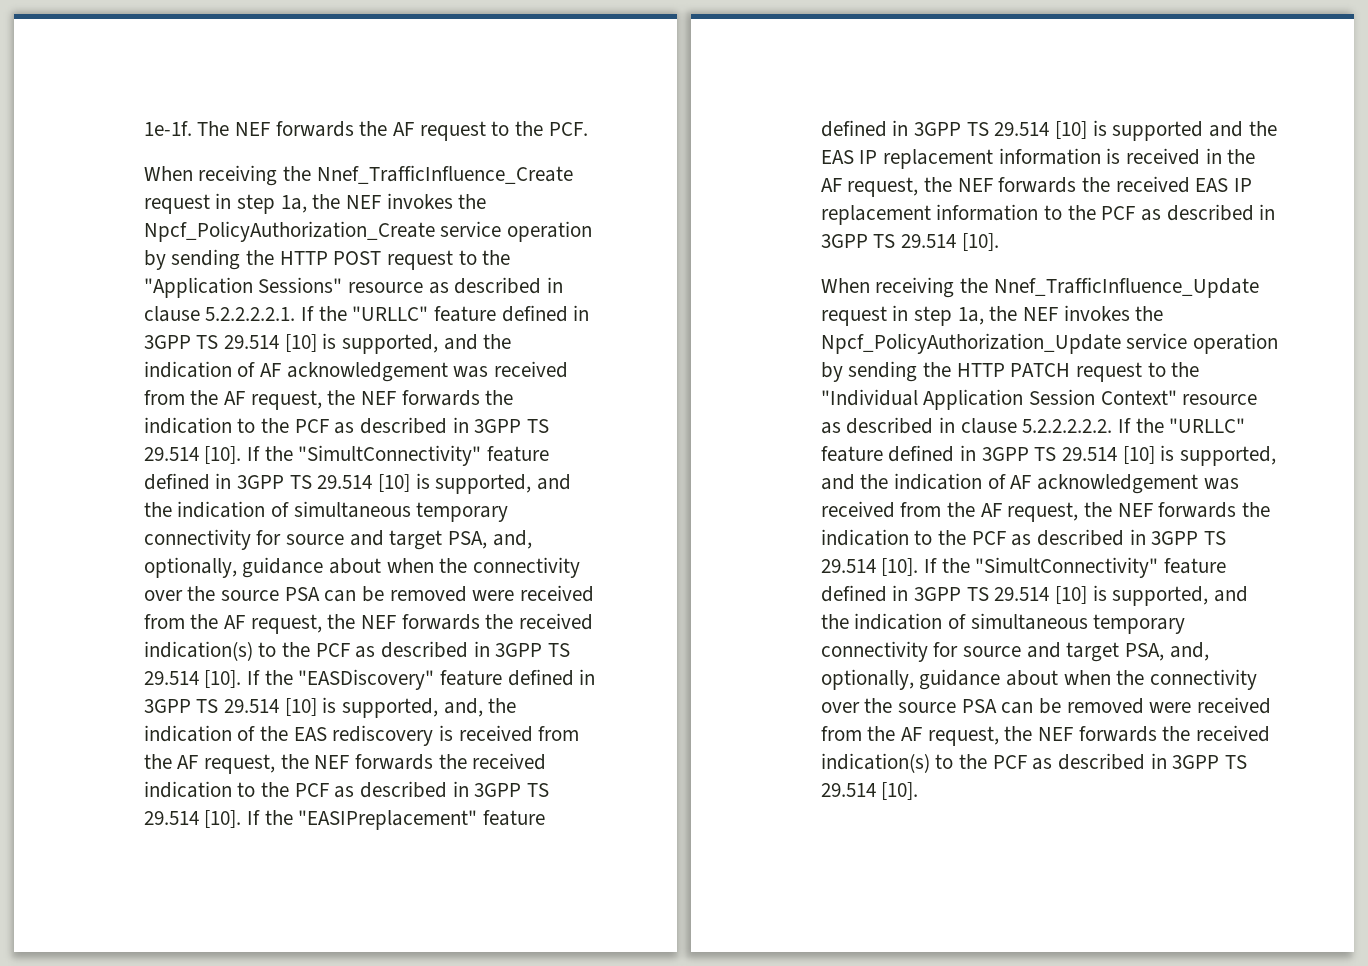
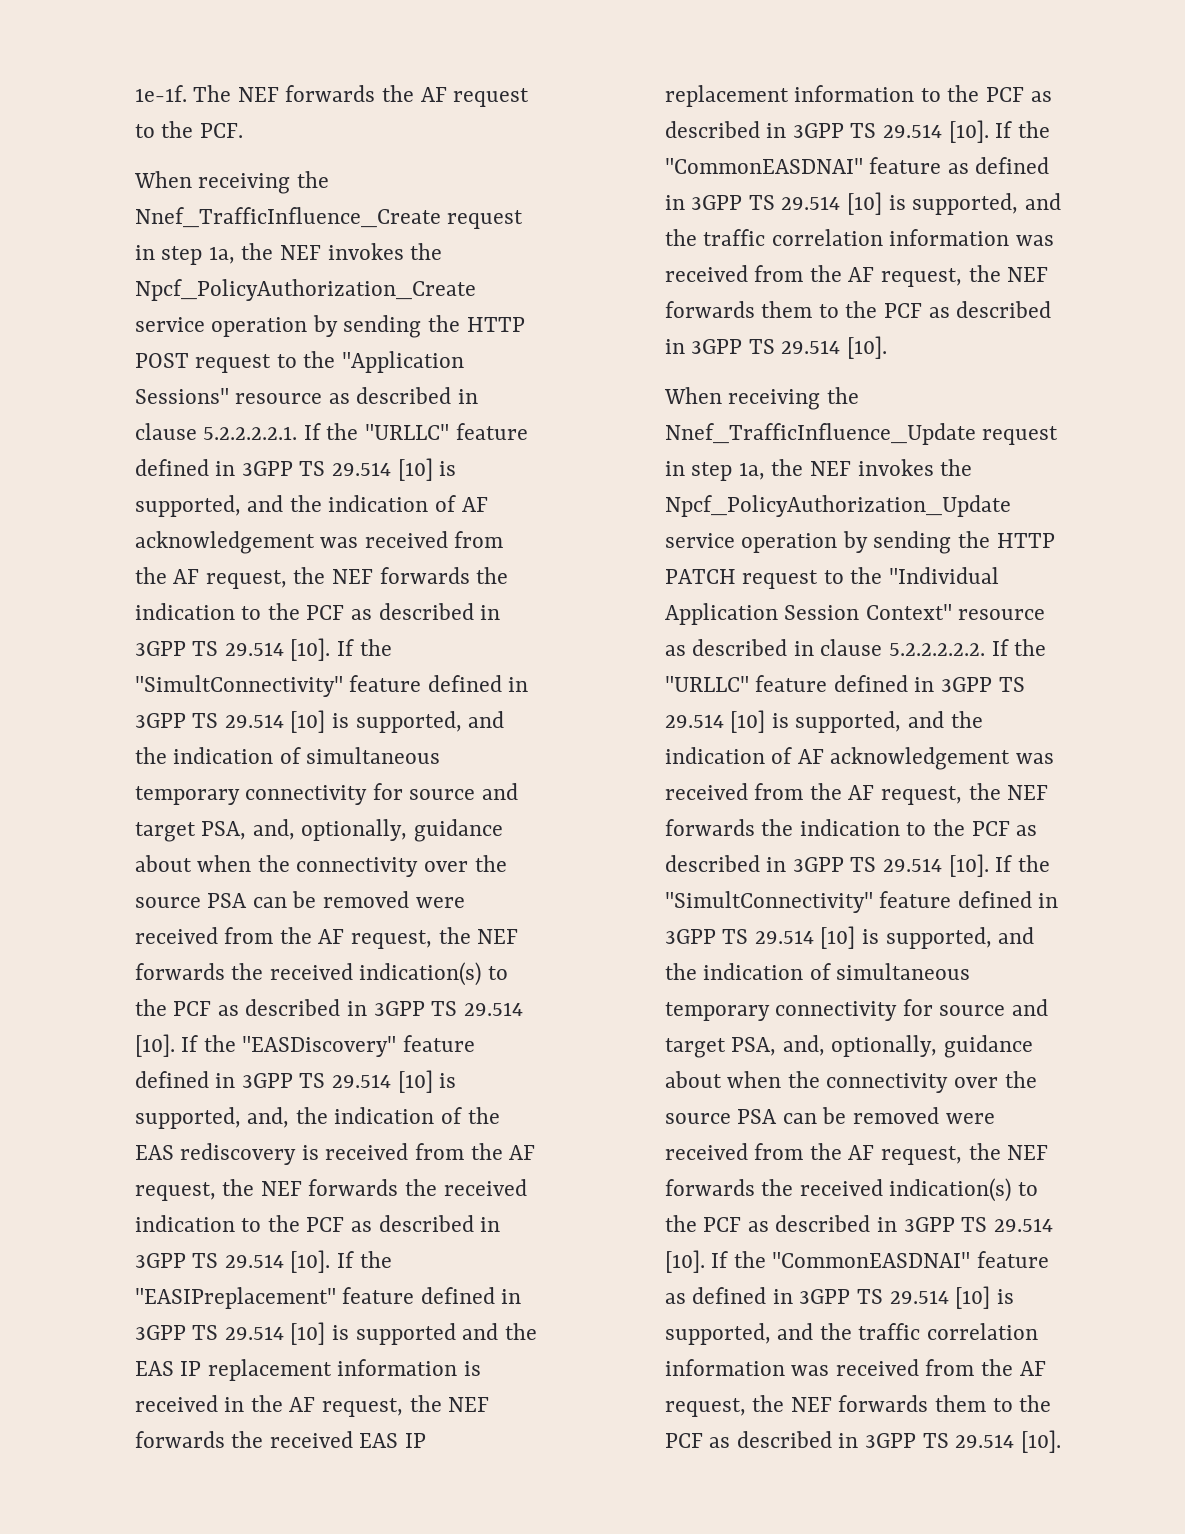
(999, 242) none -> [995,121,1050,138] [664,157,1050,174] [664,192,1061,215] [664,229,1055,246] [664,265,1049,287] [664,301,1052,318] [664,336,888,359] If the "CommonEASDNAI" feature as defined in 3GPP TS 29.514 [10] is supported, and the traffic correlation information was received from the AF request, the NEF forwards them to the PCF as described in 3GPP TS 29.514 [10].
(919, 791) none -> [711,1251,1050,1268] [664,1286,1014,1309] [664,1323,1039,1345] [664,1359,1046,1376] [664,1395,1052,1417] [664,1430,1061,1453] If the "CommonEASDNAI" feature as defined in 3GPP TS 29.514 [10] is supported, and the traffic correlation information was received from the AF request, the NEF forwards them to the PCF as described in 3GPP TS 29.514 [10].

